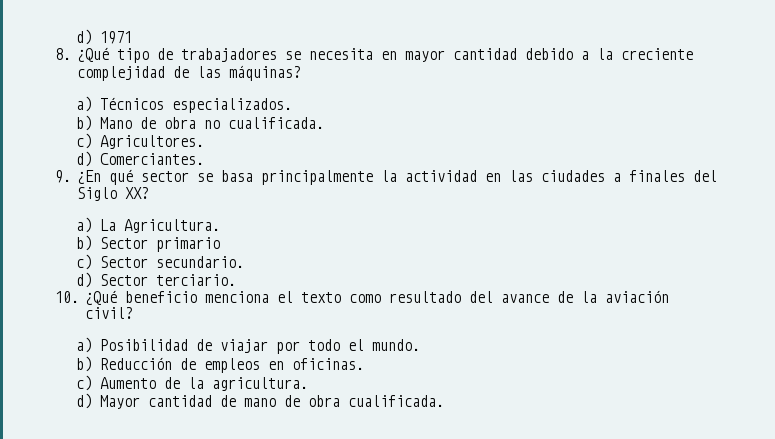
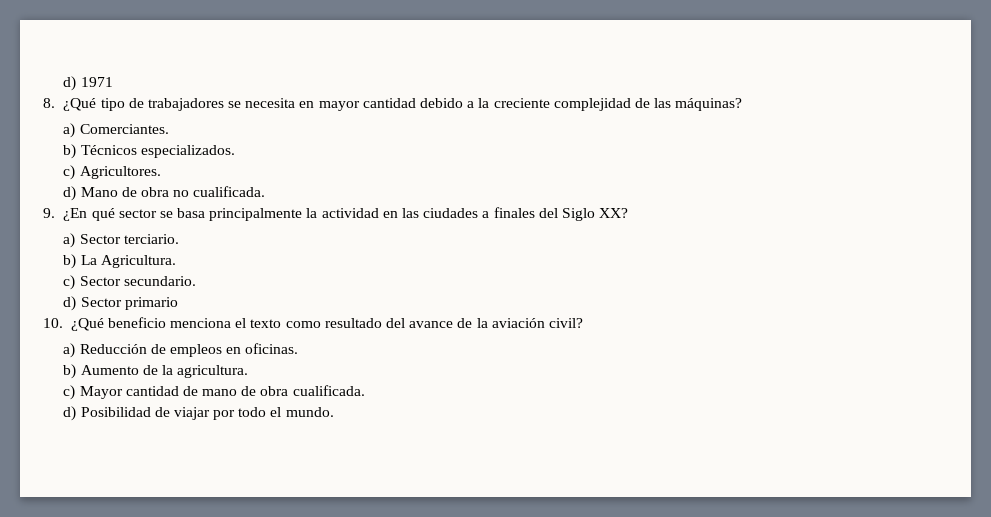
(92, 104) none -> [79,124,169,134] [63,144,77,159] Comerciantes. // b)
[75,115,92,131] b) -> [63,165,161,180] [63,186,77,201] c) Agricultores. // d)
[75,133,204,149] [75,151,204,167] // c) Agricultores. // d) Comerciantes. -> (266, 191) none
(92, 225) none -> [79,234,179,244] [63,254,77,269] Sector terciario. // b)
[75,235,220,252] // b) Sector primario -> (176, 261) none
[155,274,236,286] terciario. -> [124,297,178,310] primario
(92, 345) none -> [79,343,299,357] [63,364,249,379] [63,385,365,400] [63,406,77,421] Reducción de empleos en oficinas. // b) Aumento de la agricultura. // c) Mayor cantidad de mano de obra cualificada. // d)
[75,356,364,373] [75,375,308,391] [75,393,444,409] // b) Reducción de empleos en oficinas. // c) Aumento de la agricultura. // d) Mayor cantidad de mano de obra cualificada. -> (334, 412) none

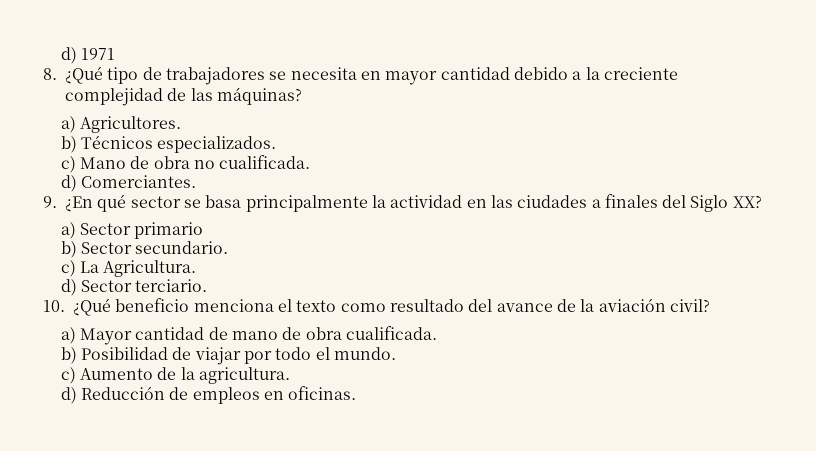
[79,124,169,134] Comerciantes. -> [79,116,181,133] Agricultores.
[79,166,161,179] [63,186,77,201] Agricultores. // d) -> (76, 164) none
(266, 191) none -> [60,175,196,192] // d) Comerciantes.
[123,234,179,244] [63,254,77,269] terciario. // b) -> [134,222,204,239] [60,241,229,258] [60,260,76,277] primario // b) Sector secundario. // c)
[63,275,196,290] // c) Sector secundario. -> (197, 268) none
[124,297,178,310] primario -> [135,279,208,292] terciario.
[79,343,299,357] [63,364,249,379] [63,385,76,400] Reducción de empleos en oficinas. // b) Aumento de la agricultura. // c) -> (76, 335) none
[63,406,77,421] d) -> [60,347,77,364] b)
(334, 412) none -> [60,367,290,384] [60,386,357,404] // c) Aumento de la agricultura. // d) Reducción de empleos en oficinas.

